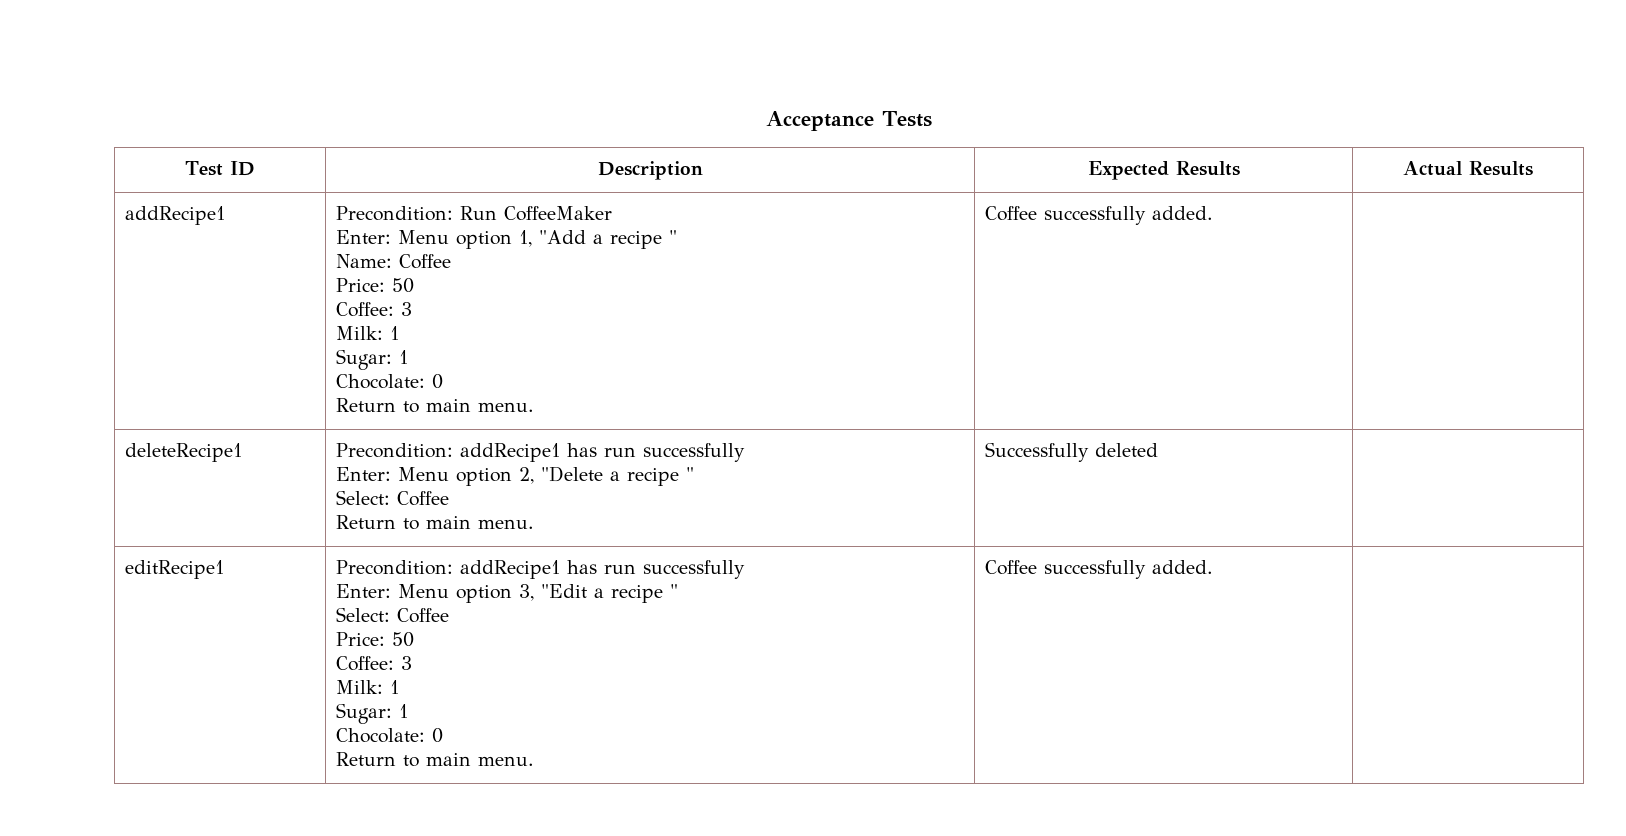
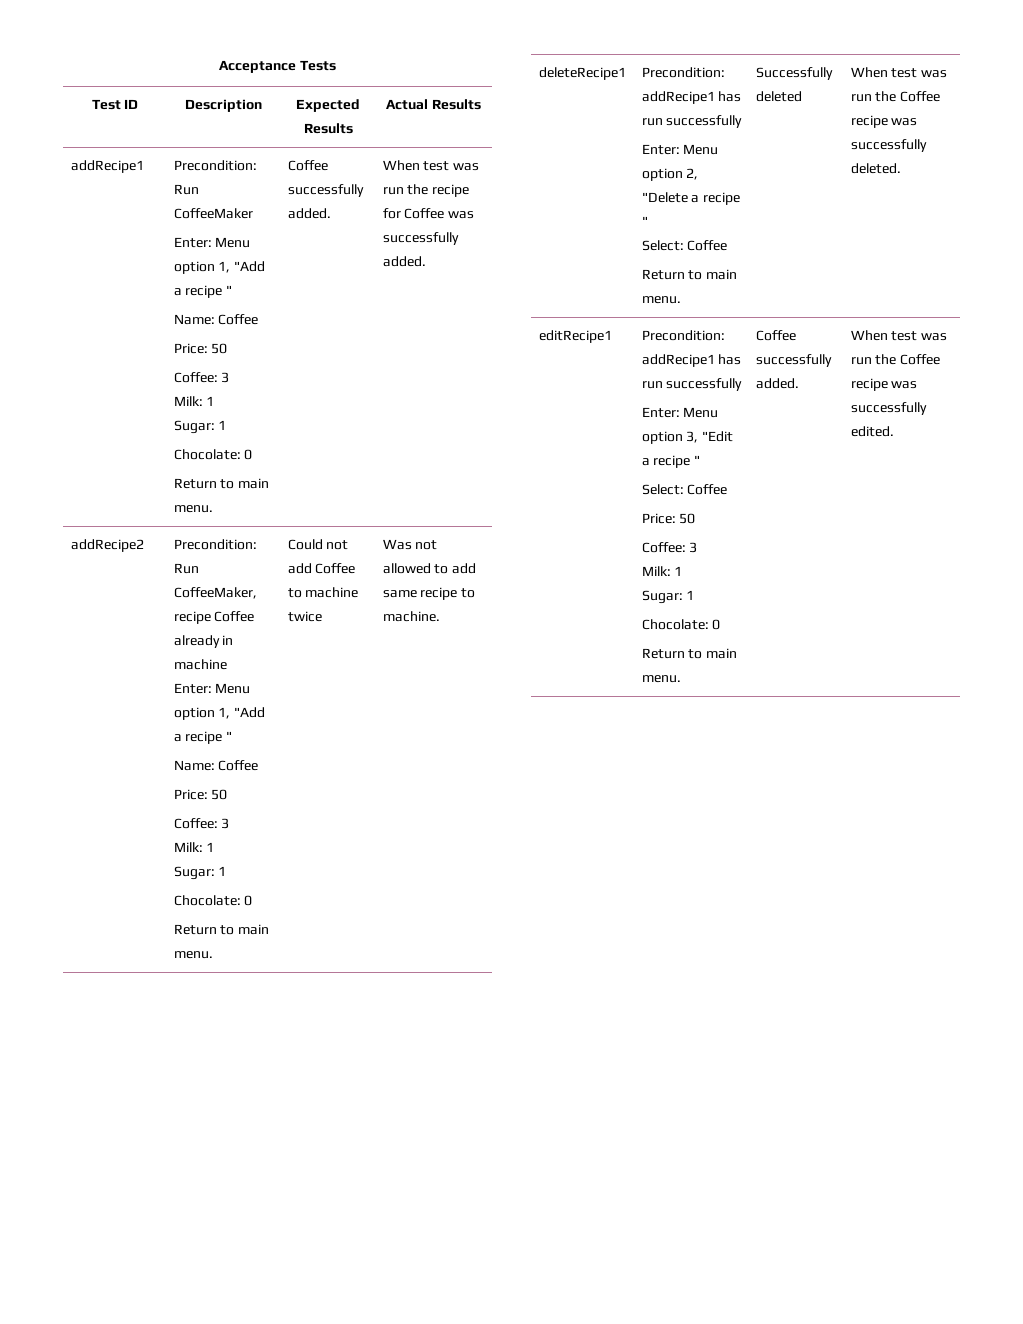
(1214, 213) none -> [382,160,480,171] [382,184,470,197] [382,208,475,219] [382,232,459,245] [382,256,426,267] [70,539,144,552] [173,539,257,550] [173,563,199,574] [173,587,257,599] [173,611,255,624] [173,635,234,648] [173,659,227,670] [173,683,251,694] [173,707,266,720] [173,731,233,744] [173,760,259,771] [173,789,228,800] [173,818,230,829] [173,842,215,852] [173,866,227,880] [173,895,253,906] [173,924,270,935] [173,951,213,959] [287,539,349,550] [287,563,356,574] [287,587,359,598] [287,611,322,622] [382,539,438,550] [382,563,477,574] [382,587,476,600] [382,611,440,622] When test was run the recipe for Coffee was successfully added. // addRecipe2 | Precondition: Run CoffeeMaker, recipe Coffee already in machine // Enter: Menu option 1, "Add a recipe " // Name: Coffee // Price: 50 // Coffee: 3 // Milk: 1 // Sugar: 1 // Chocolate: 0 // Return to main menu. | Could not add Coffee to machine twice | Was not allowed to add same recipe to machine.
(1159, 450) none -> [850,67,948,78] [850,91,941,102] [850,115,918,128] [850,139,927,152] [850,163,901,174] When test was run the Coffee recipe was successfully deleted.
(1214, 567) none -> [850,330,948,341] [850,354,941,365] [850,378,918,391] [850,402,927,415] [850,426,894,437] When test was run the Coffee recipe was successfully edited.

